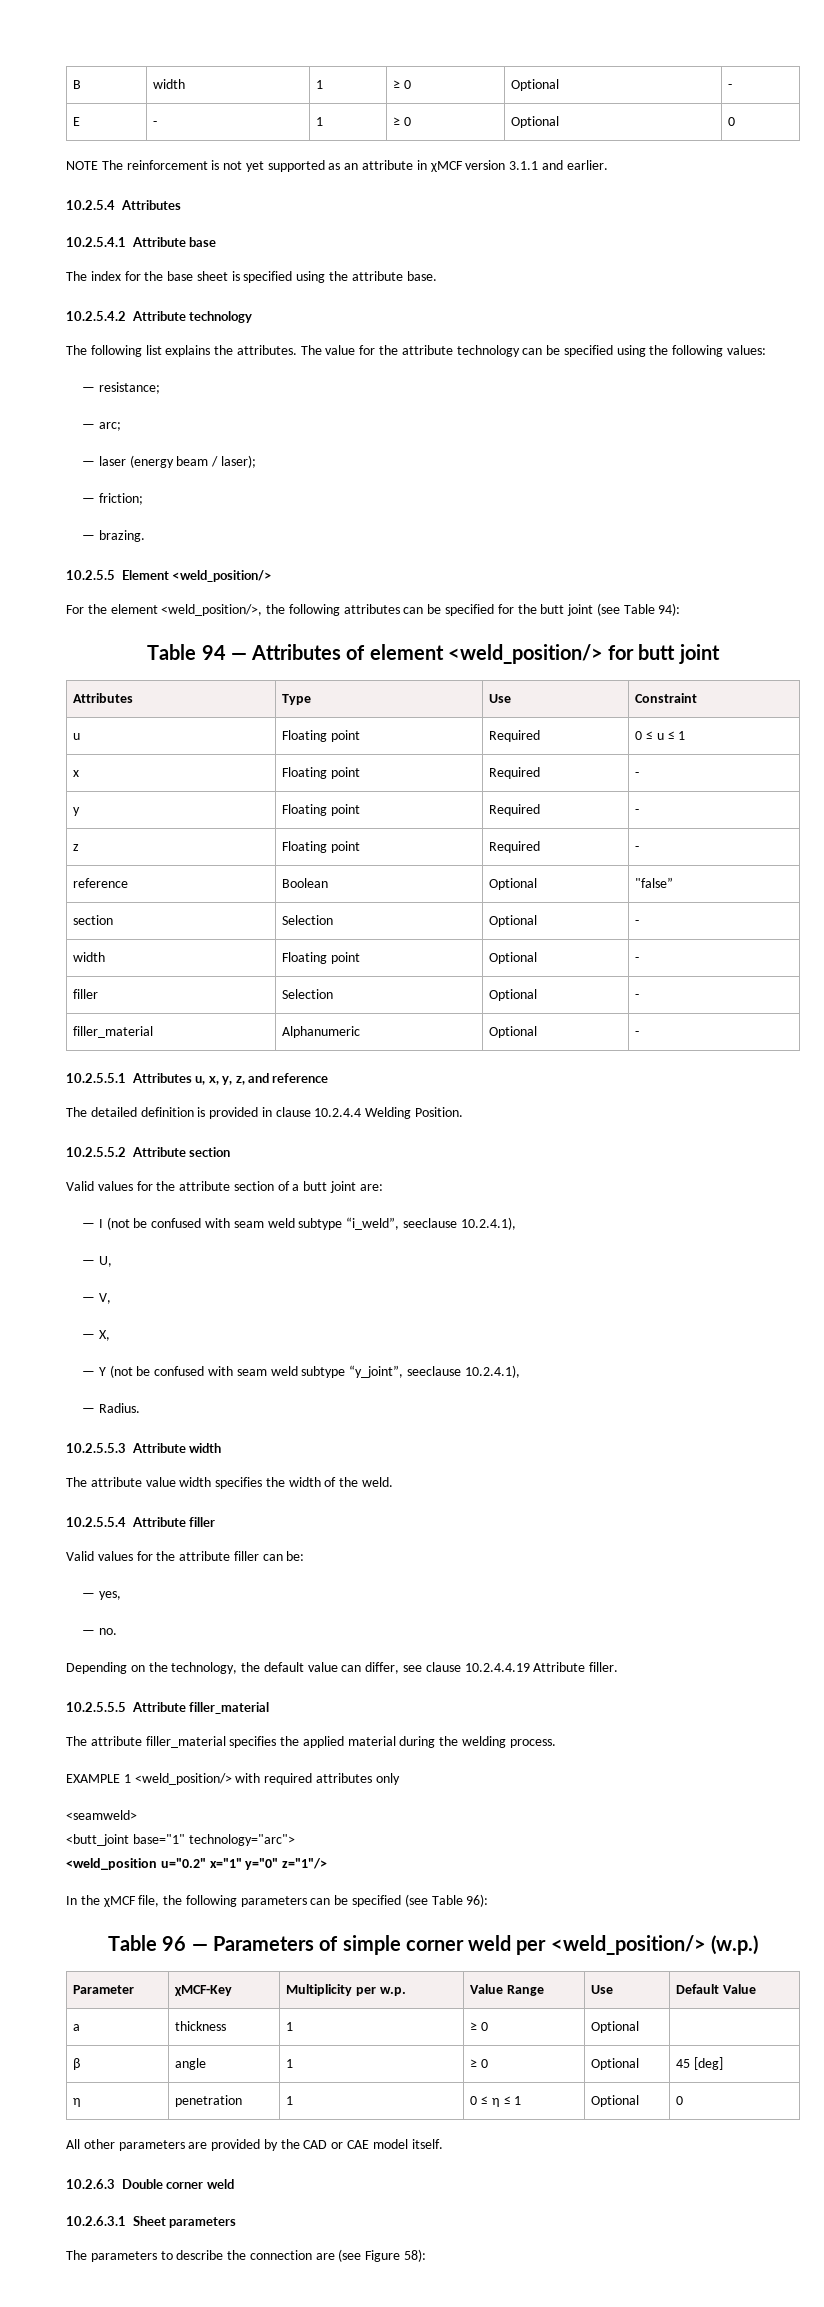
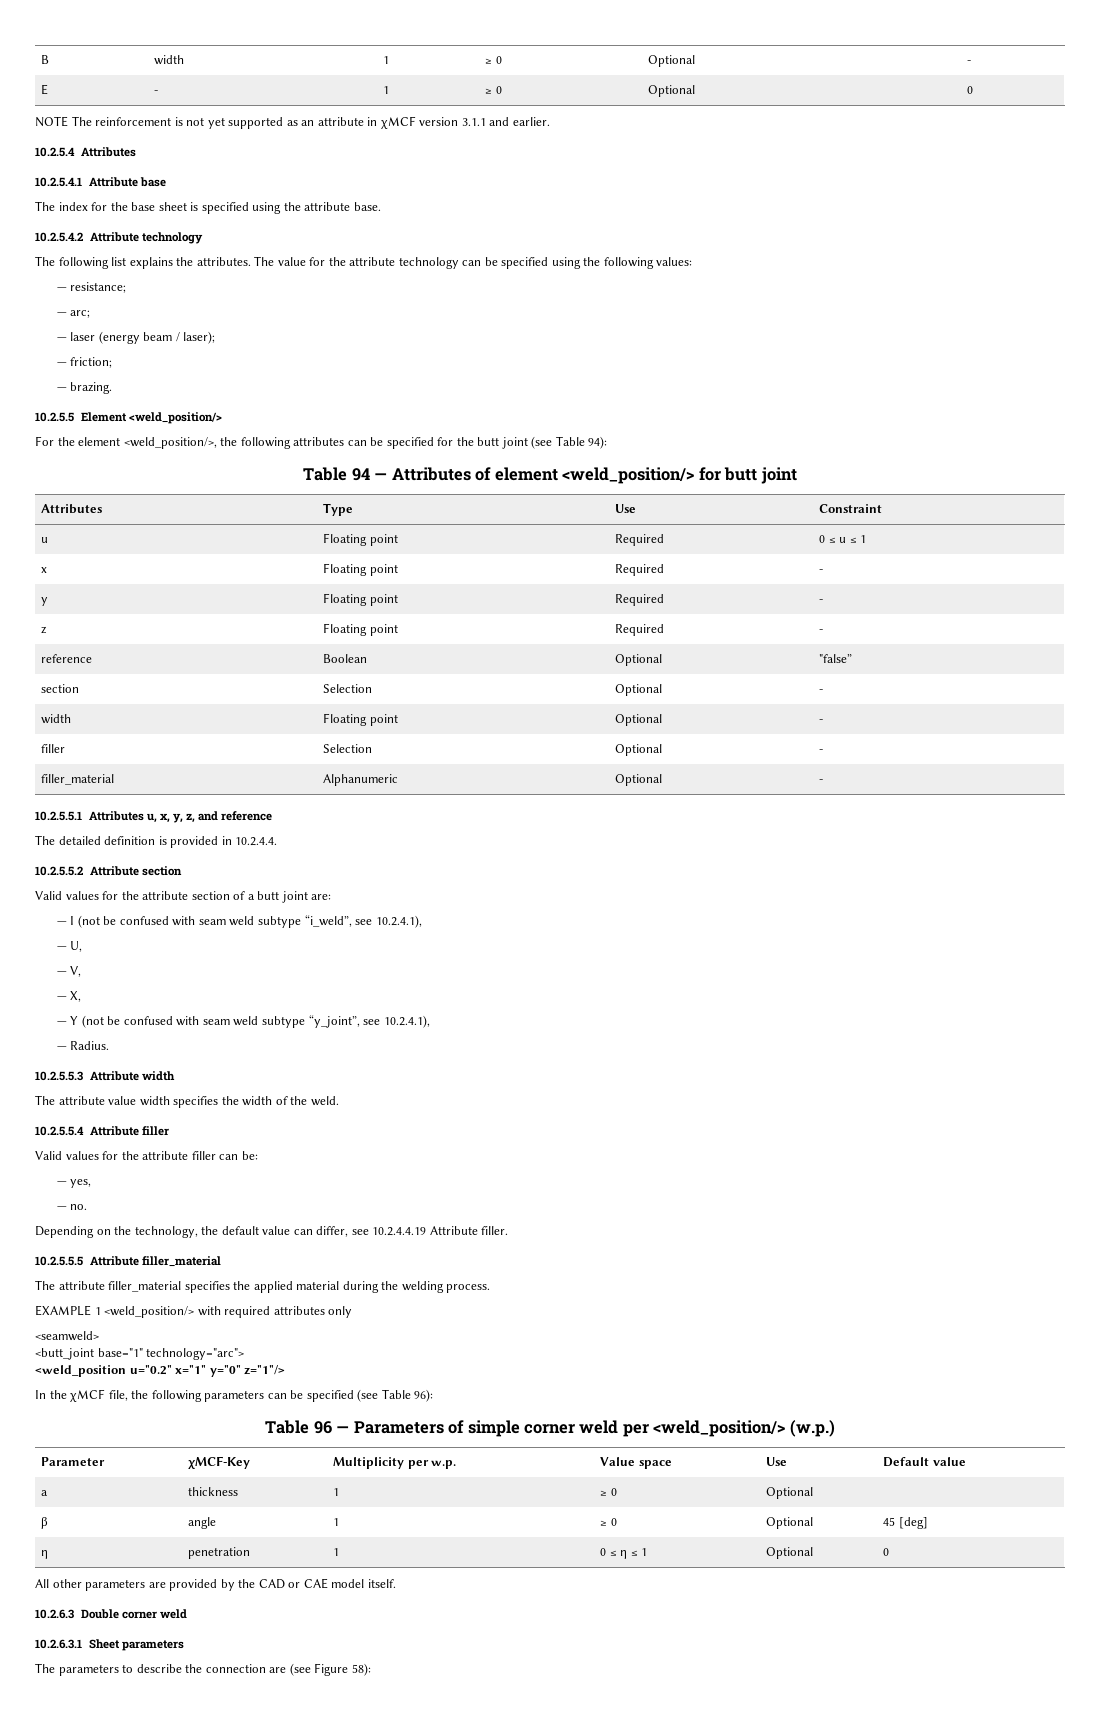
[275,1107,464,1119] clause 10.2.4.4 Welding Position. -> [235,837,278,846] 10.2.4.4.
[402,1218,457,1228] seeclause -> [355,919,373,925] see
[406,1366,461,1376] seeclause -> [363,1019,381,1025] see
[425,1662,461,1672] clause -> (369, 1232) none
[507,1985,545,1996] Range -> [638,1460,672,1469] space
[723,1984,757,1994] Value -> [932,1457,966,1466] value

